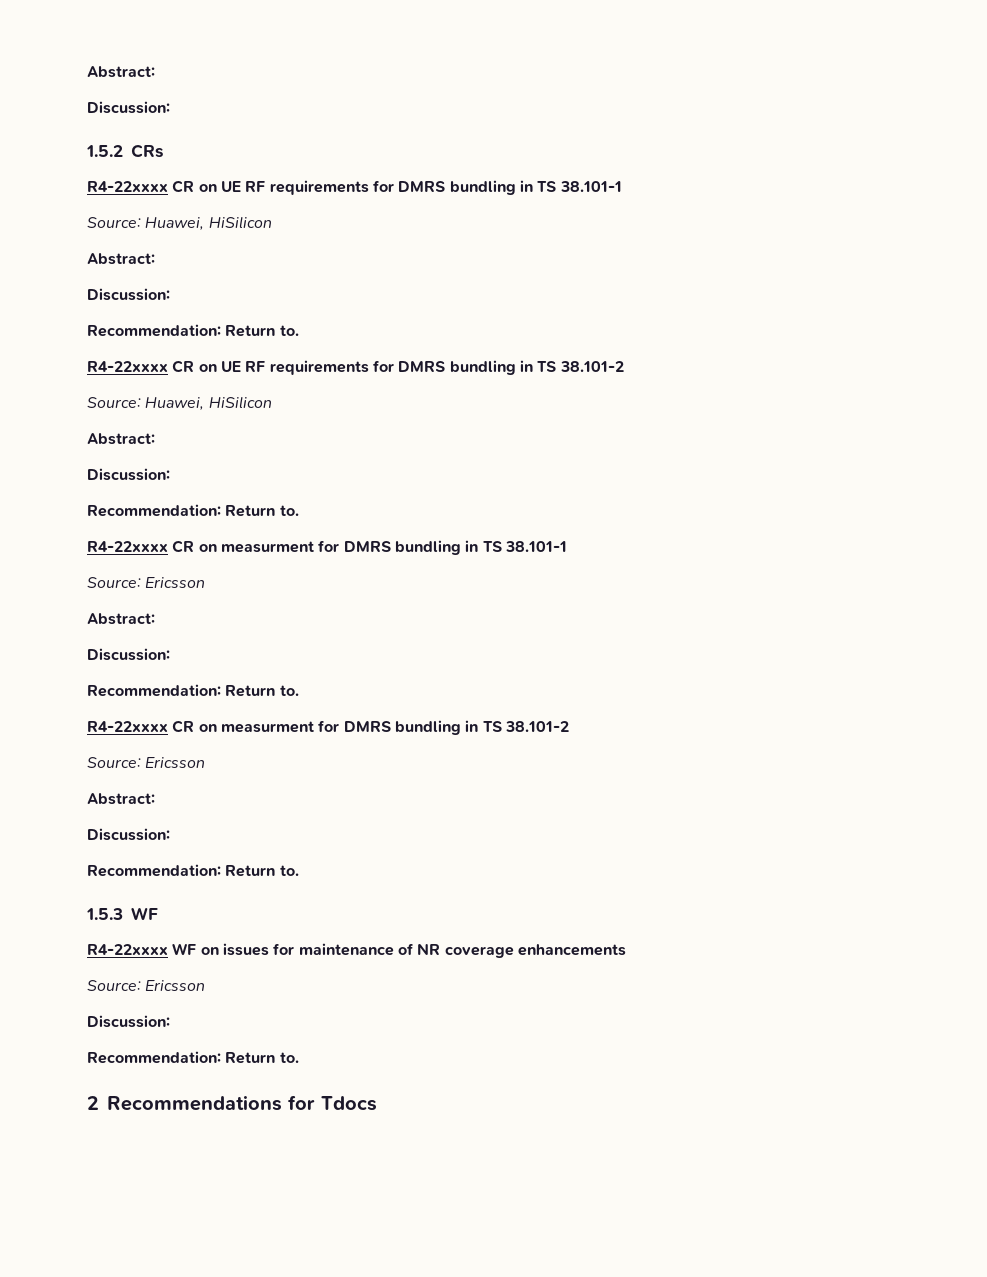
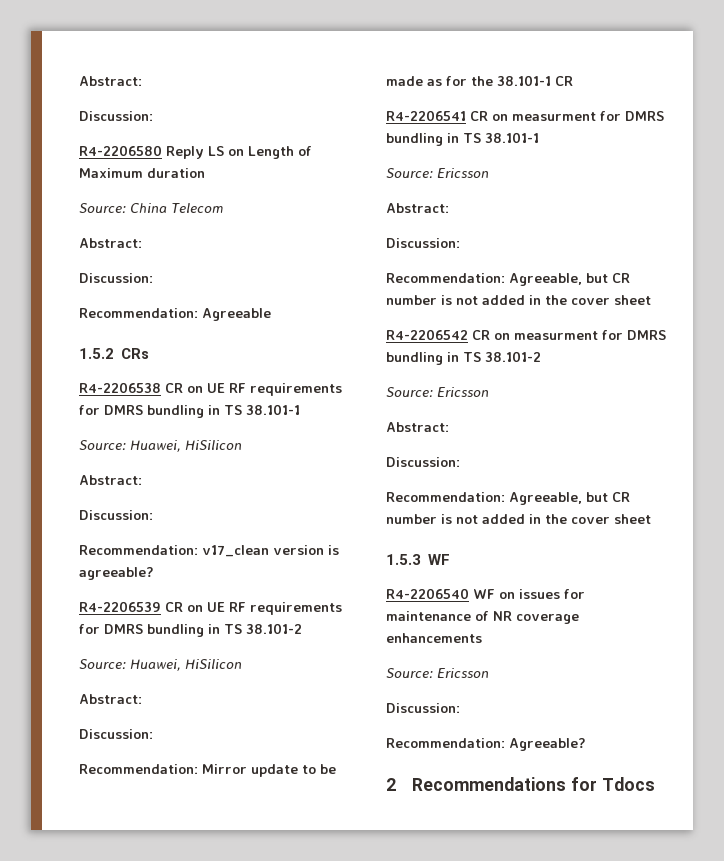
[87,66,155,78] [87,101,170,114] Abstract: // Discussion: -> [79,76,142,86] [79,111,153,121] [79,145,312,159] [79,168,205,178] [79,203,223,214] [79,238,142,248] [79,273,153,283] [79,308,271,321] Abstract: // Discussion: // R4-2206580 Reply LS on Length of Maximum duration // Source: China Telecom // Abstract: // Discussion: // Recommendation: Agreeable
[87,181,168,192] R4-22xxxx -> [79,382,161,393] R4-2206538
[225,325,299,337] [87,361,168,372] Return to. // R4-22xxxx -> [202,545,339,557] [79,567,154,580] [79,601,161,612] v17_clean version is agreeable? // R4-2206539
[225,505,299,517] [87,541,168,552] Return to. // R4-22xxxx -> [202,764,336,777] [386,75,573,86] [386,110,466,121] Mirror update to be made as for the 38.101-1 CR // R4-2206541
[225,685,299,697] [87,721,168,732] Return to. // R4-22xxxx -> [509,273,630,286] [386,295,651,305] [386,329,468,340] Agreeable, but CR number is not added in the cover sheet // R4-2206542
[225,865,299,877] Return to. -> [509,492,630,505] [386,514,651,524] Agreeable, but CR number is not added in the cover sheet
[87,944,168,955] R4-22xxxx -> [386,588,469,599] R4-2206540
[225,1052,299,1064] Return to. -> [509,738,586,751] Agreeable?

